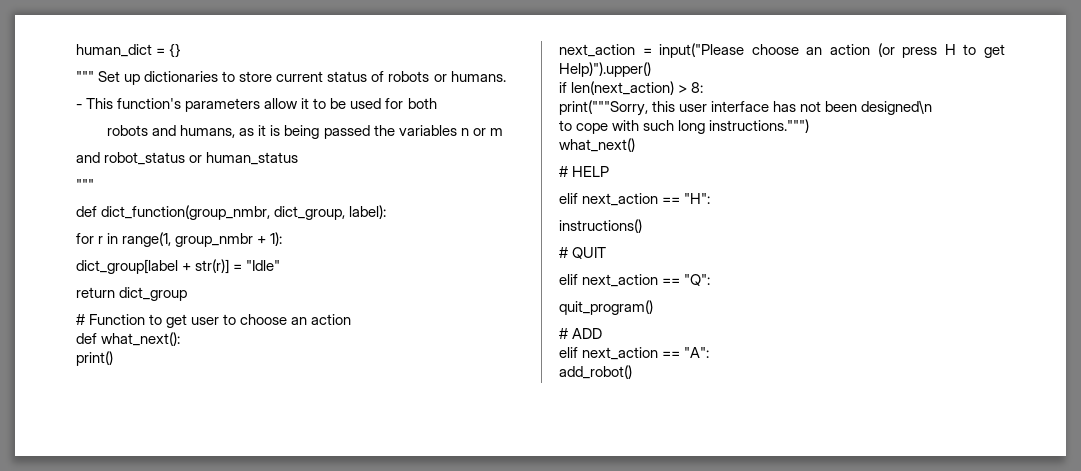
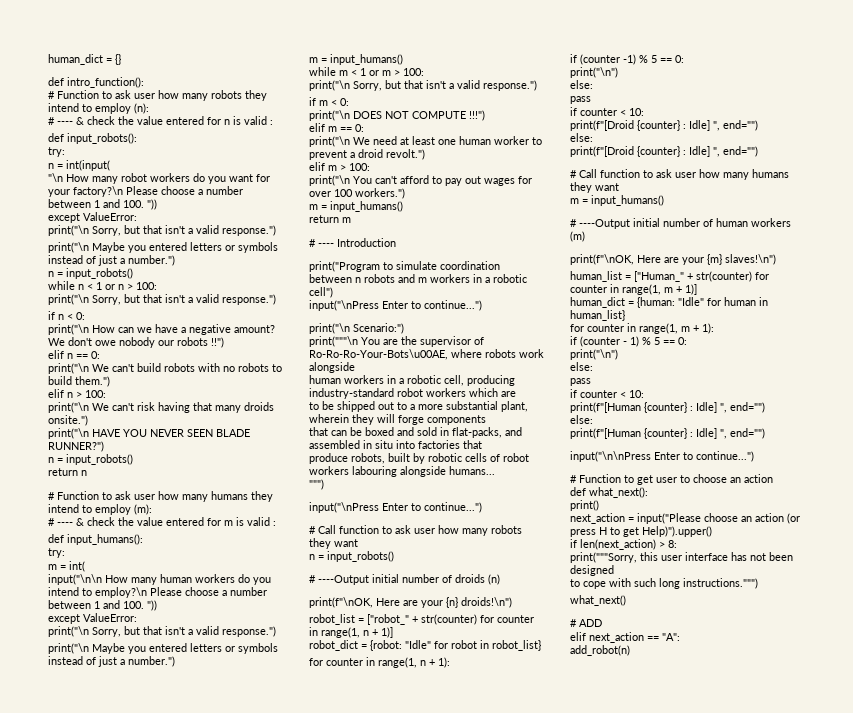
[76,71,506,85] [76,98,437,112] [107,125,503,139] [76,152,299,165] [76,179,94,190] [76,205,387,220] [76,232,283,247] [76,259,281,274] [76,287,188,301] """ Set up dictionaries to store current status of robots or humans. // - This function's parameters allow it to be used for both // robots and humans, as it is being passed the variables n or m // and robot_status or human_status // """ // def dict_function(group_nmbr, dict_group, label): // for r in range(1, group_nmbr + 1): // dict_group[label + str(r)] = "Idle" // return dict_group -> [48,77,144,88] [48,90,267,101] [48,103,149,114] [48,116,273,125] [48,133,137,144] [48,147,65,157] [48,160,110,171] [48,173,270,184] [48,186,243,197] [48,199,157,210] [48,212,137,223] [48,225,276,236] [48,242,278,253] [48,255,175,266] [48,268,133,279] [48,281,157,290] [48,294,276,305] [48,311,85,320] [48,324,275,335] [48,337,224,348] [48,350,100,359] [48,363,282,374] [48,376,110,387] [48,389,106,398] [48,402,274,413] [48,415,88,426] [48,428,250,439] [48,441,104,452] [48,454,133,465] [48,468,87,476] [48,491,273,502] [48,504,152,515] [48,517,276,526] [48,534,143,545] [48,548,65,558] [48,561,85,572] [48,574,271,585] [48,587,267,598] [48,600,157,611] [48,613,137,624] [48,626,276,637] [48,643,278,654] [48,656,175,667] [309,54,403,65] [309,67,424,76] [309,80,537,91] [309,97,349,106] [309,110,485,121] [309,123,364,132] [309,136,542,147] [309,149,425,160] [309,162,370,171] [309,175,532,186] [309,188,405,199] [309,201,403,212] [309,215,351,223] [309,238,396,247] [309,261,500,272] [309,274,527,283] [309,287,333,298] [309,300,482,311] [309,323,404,334] [309,336,484,347] [309,349,544,360] [309,362,355,373] [309,375,515,386] [309,388,516,399] [309,401,528,412] [309,414,486,425] [309,427,522,438] [309,440,482,449] [309,453,529,464] [309,466,495,477] [309,479,324,490] [309,502,482,513] [309,525,522,536] [309,538,358,549] [309,551,394,562] [309,574,500,585] [309,597,512,608] [309,614,534,625] [309,627,393,638] [309,640,541,651] [309,657,450,668] [570,54,684,65] [570,67,618,78] [570,80,593,89] [570,96,591,104] [570,107,644,116] [570,120,758,131] [570,133,593,142] [570,146,758,157] [570,169,789,180] [570,182,619,193] [570,195,664,206] [570,218,791,229] [570,231,585,242] [570,254,776,265] [570,271,769,282] [570,284,697,295] [570,297,768,308] [570,310,625,321] [570,323,714,334] [570,336,687,347] [570,349,618,360] [570,362,593,371] [570,378,591,386] [570,389,644,398] [570,402,765,413] [570,415,593,424] [570,428,765,439] [570,451,754,462] def intro_function(): // # Function to ask user how many robots they intend to employ (n): // # ---- & check the value entered for n is valid : // def input_robots(): // try: // n = int(input( // "\n How many robot workers do you want for your factory?\n Please choose a number between 1 and 100. ")) // except ValueError: // print("\n Sorry, but that isn't a valid response.") // print("\n Maybe you entered letters or symbols instead of just a number.") // n = input_robots() // while n < 1 or n > 100: // print("\n Sorry, but that isn't a valid response.") // if n < 0: // print("\n How can we have a negative amount? We don't owe nobody our robots !!") // elif n == 0: // print("\n We can't build robots with no robots to build them.") // elif n > 100: // print("\n We can't risk having that many droids onsite.") // print("\n HAVE YOU NEVER SEEN BLADE RUNNER?") // n = input_robots() // return n // # Function to ask user how many humans they intend to employ (m): // # ---- & check the value entered for m is valid : // def input_humans(): // try: // m = int( // input("\n\n How many human workers do you intend to employ?\n Please choose a number between 1 and 100. ")) // except ValueError: // print("\n Sorry, but that isn't a valid response.") // print("\n Maybe you entered letters or symbols instead of just a number.") // m = input_humans() // while m < 1 or m > 100: // print("\n Sorry, but that isn't a valid response.") // if m < 0: // print("\n DOES NOT COMPUTE !!!") // elif m == 0: // print("\n We need at least one human worker to prevent a droid revolt.") // elif m > 100: // print("\n You can't afford to pay out wages for over 100 workers.") // m = input_humans() // return m // # ---- Introduction // print("Program to simulate coordination between n robots and m workers in a robotic cell") // input("\nPress Enter to continue...") // print("\n Scenario:") // print("""\n You are the supervisor of Ro-Ro-Ro-Your-Bots\u00AE, where robots work alongside // human workers in a robotic cell, producing industry-standard robot workers which are // to be shipped out to a more substantial plant, wherein they will forge components // that can be boxed and sold in flat-packs, and assembled in situ into factories that // produce robots, built by robotic cells of robot workers labouring alongside humans... // """) // input("\nPress Enter to continue...") // # Call function to ask user how many robots they want // n = input_robots() // # ----Output initial number of droids (n) // print(f"\nOK, Here are your {n} droids!\n") // robot_list = ["robot_" + str(counter) for counter in range(1, n + 1)] // robot_dict = {robot: "Idle" for robot in robot_list} // for counter in range(1, n + 1): // if (counter -1) % 5 == 0: // print("\n") // else: // pass // if counter < 10: // print(f"[Droid {counter} : Idle] ", end="") // else: // print(f"[Droid {counter} : Idle] ", end="") // # Call function to ask user how many humans they want // m = input_humans() // # ----Output initial number of human workers (m) // print(f"\nOK, Here are your {m} slaves!\n") // human_list = ["Human_" + str(counter) for counter in range(1, m + 1)] // human_dict = {human: "Idle" for human in human_list} // for counter in range(1, m + 1): // if (counter - 1) % 5 == 0: // print("\n") // else: // pass // if counter < 10: // print(f"[Human {counter} : Idle] ", end="") // else: // print(f"[Human {counter} : Idle] ", end="") // input("\n\nPress Enter to continue...")
[861,100,933,115] designed\n -> [570,565,614,576] designed
[559,166,610,177] [559,193,711,206] [559,219,642,233] [559,247,607,259] [559,274,711,287] [559,300,653,315] // # HELP // elif next_action == "H": // instructions() // # QUIT // elif next_action == "Q": // quit_program() -> (626, 600) none
[559,365,632,379] add_robot() -> [570,645,630,656] add_robot(n)

